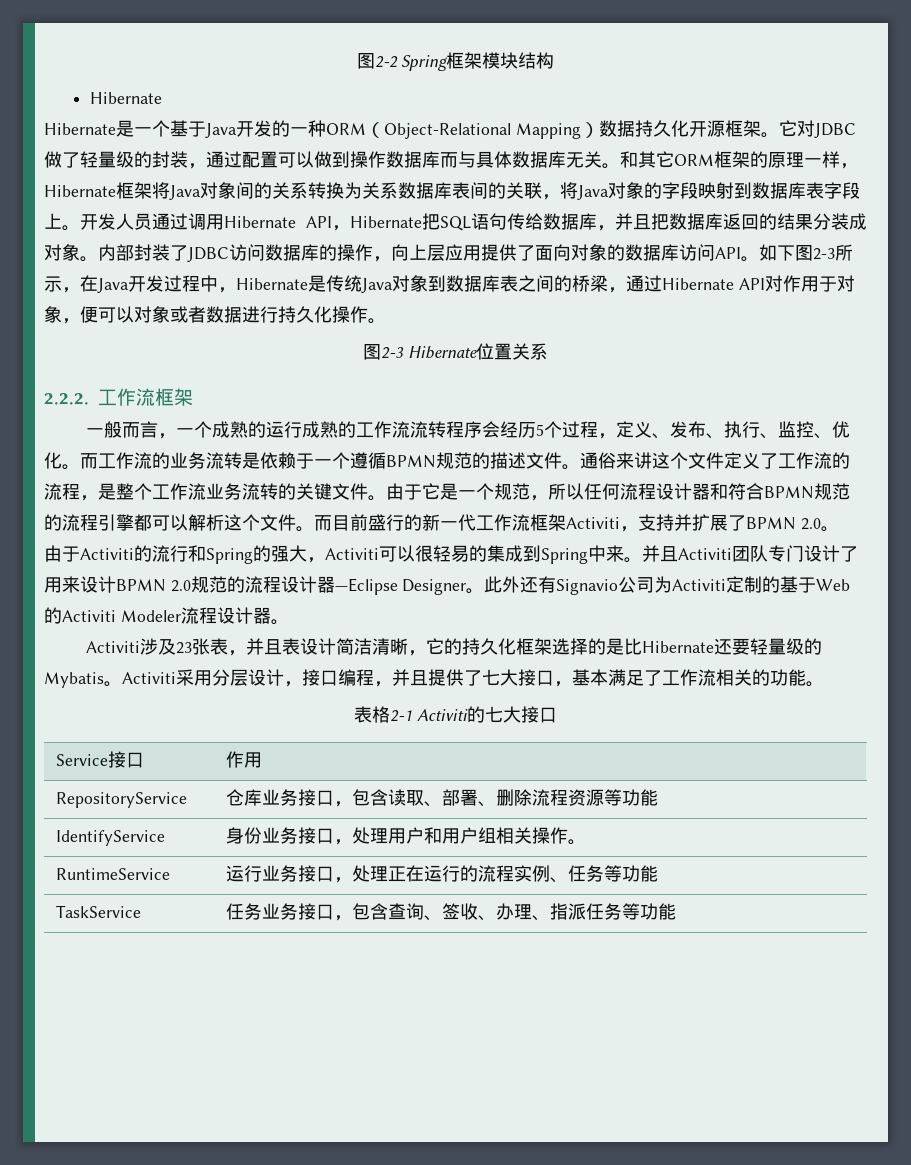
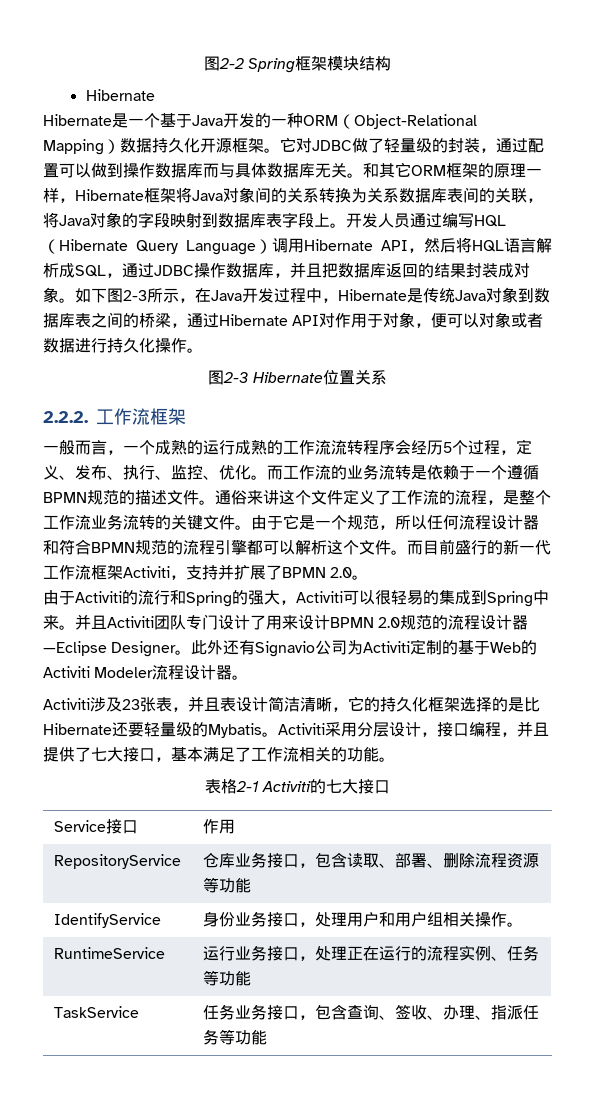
[188,213,543,231] 调用Hibernate API，Hibernate把SQL语句传给 -> [442,213,506,228] [43,237,552,255] [43,263,226,278] 编写HQL（Hibernate Query Language）调用Hibernate API，然后将HQL语言解析成SQL，通过JDBC操作
[813,213,831,230] 分 -> [466,263,482,278] 封
[98,244,759,262] 内部封装了JDBC访问数据库的操作，向上层应用提供了面向对象的数据库访问API。 -> (75, 300) none

